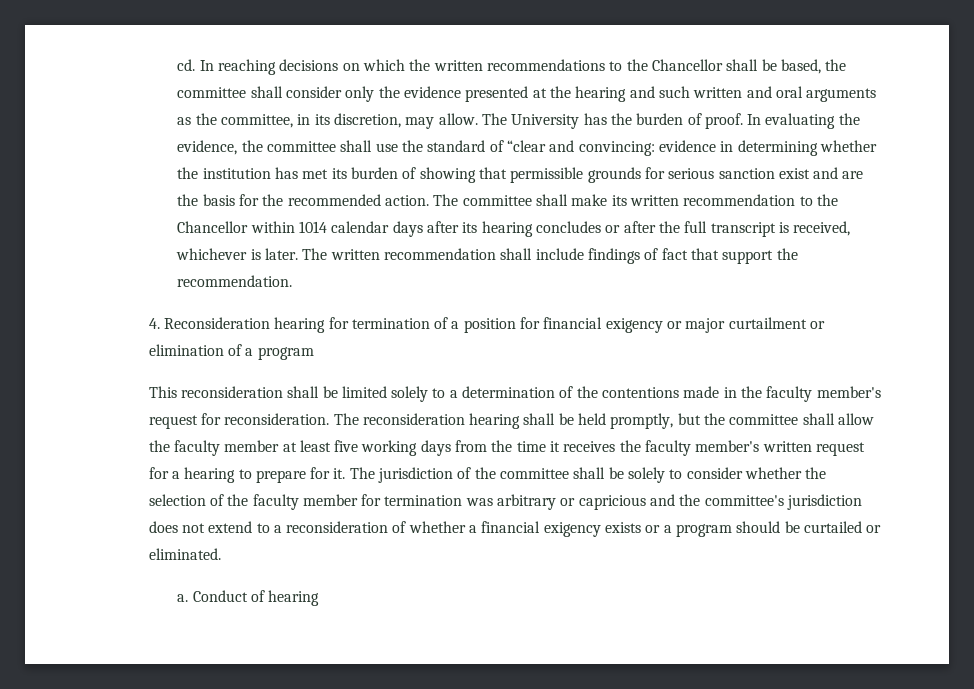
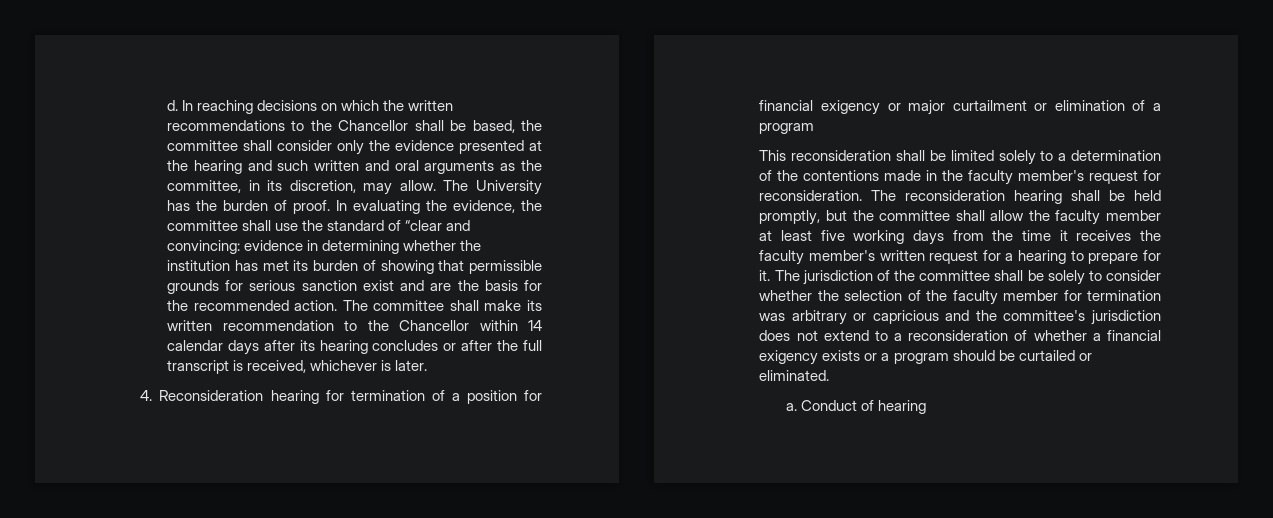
[177,59,196,71] cd. -> [167,100,179,111] d.
[298,221,327,233] 1014 -> [528,320,542,331] 14
[302,248,798,264] [177,275,293,287] The written recommendation shall include findings of fact that support the recommendation. -> (428, 365) none

